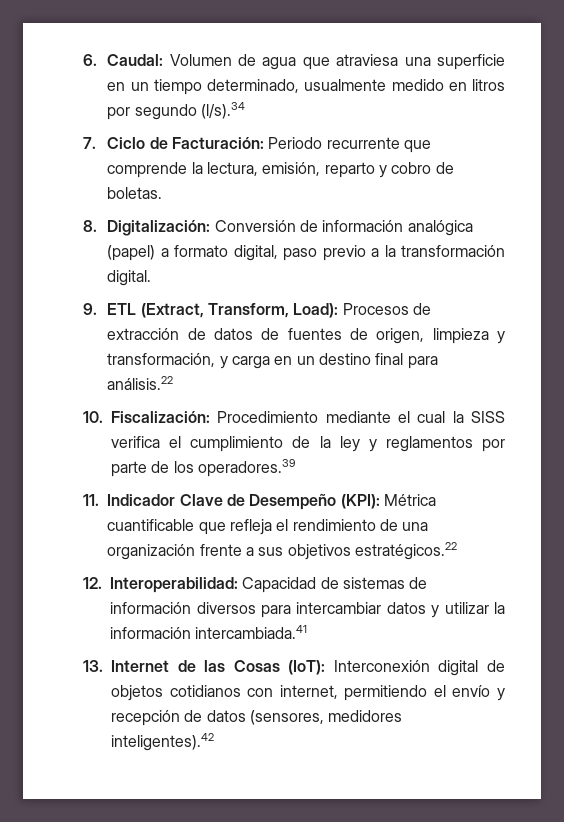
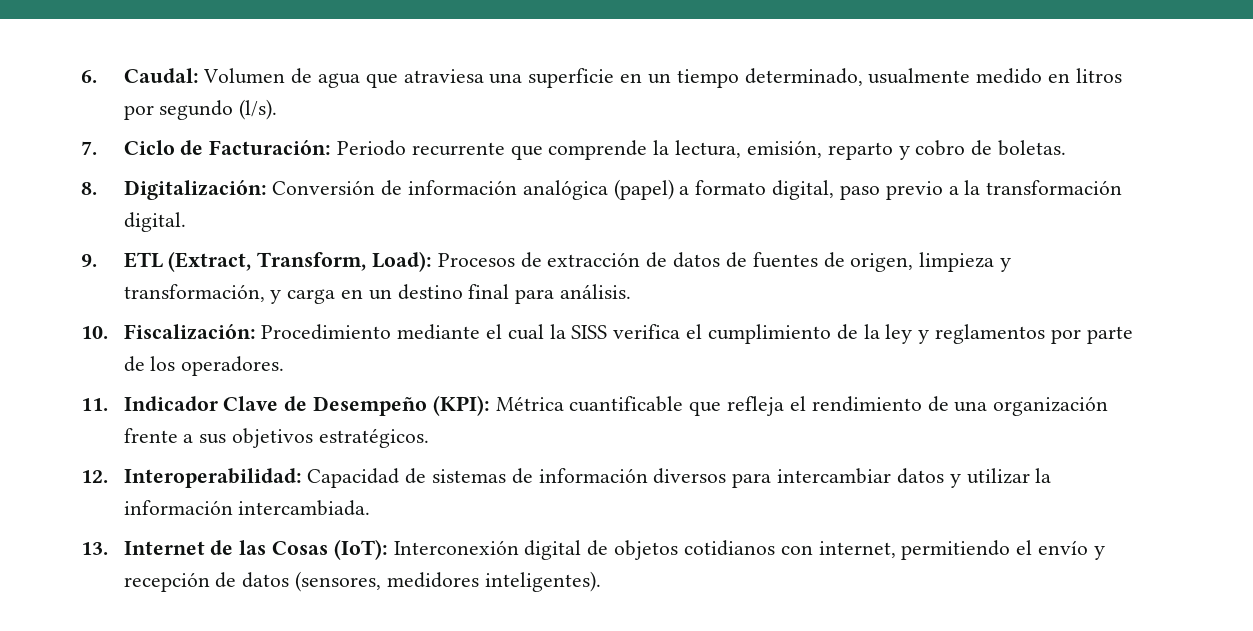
[200,102,245,119] (l/s).34 -> [239,99,278,120] (l/s).
[107,376,174,390] análisis.22 -> [560,284,632,299] análisis.
[198,459,296,477] operadores.39 -> [181,356,285,376] operadores.
[354,542,457,560] estratégicos.22 -> [318,428,429,448] estratégicos.
[195,625,308,639] intercambiada.41 -> [238,500,371,516] intercambiada.
[111,733,215,751] inteligentes).42 -> [484,571,601,592] inteligentes).

